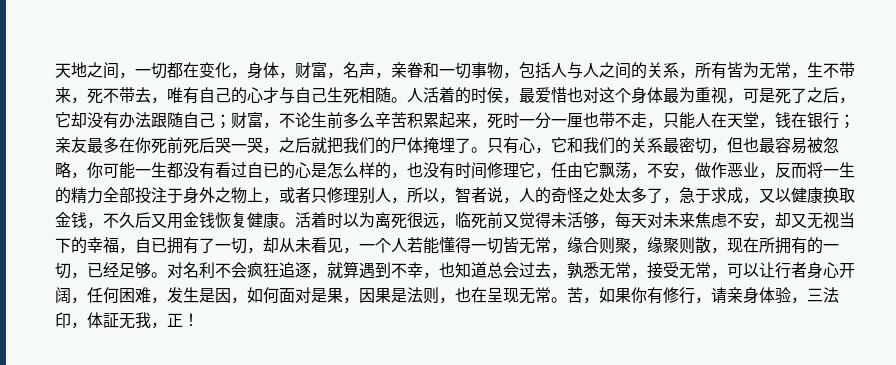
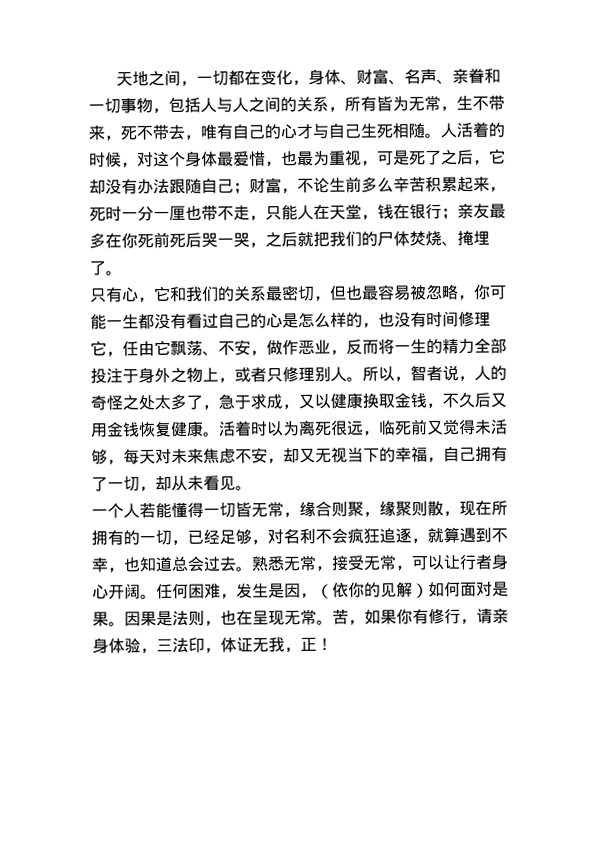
[279,62,391,79] ，财富，名声， -> [339,68,453,85] 、财富、名声、
[487,87,583,104] 侯，最爱惜也 -> [105,151,138,168] 候，
(679, 95) none -> [233,150,314,167] 爱惜，也最
(423, 145) none -> [409,230,458,247] 焚烧、
(487, 150) none -> (122, 273) //
[263,163,279,178] 已 -> [234,313,251,329] 己
[631,172,647,179] ， -> [202,350,219,356] 、
[391,197,407,204] ， -> [346,376,363,382] 。
[151,238,167,253] 已 -> [459,446,476,462] 己
[343,247,359,254] ， -> [235,485,252,491] 。 //
[151,272,167,278] 。 -> [251,539,268,545] ，
[551,262,583,279] ，孰 -> [236,555,269,572] 。熟
[71,297,87,304] ， -> [140,594,157,600] 。
(247, 300) none -> [316,582,429,599] （依你的见解）
[343,297,359,304] ， -> [108,621,125,627] 。
[103,313,119,328] 証 -> [236,637,253,652] 证

